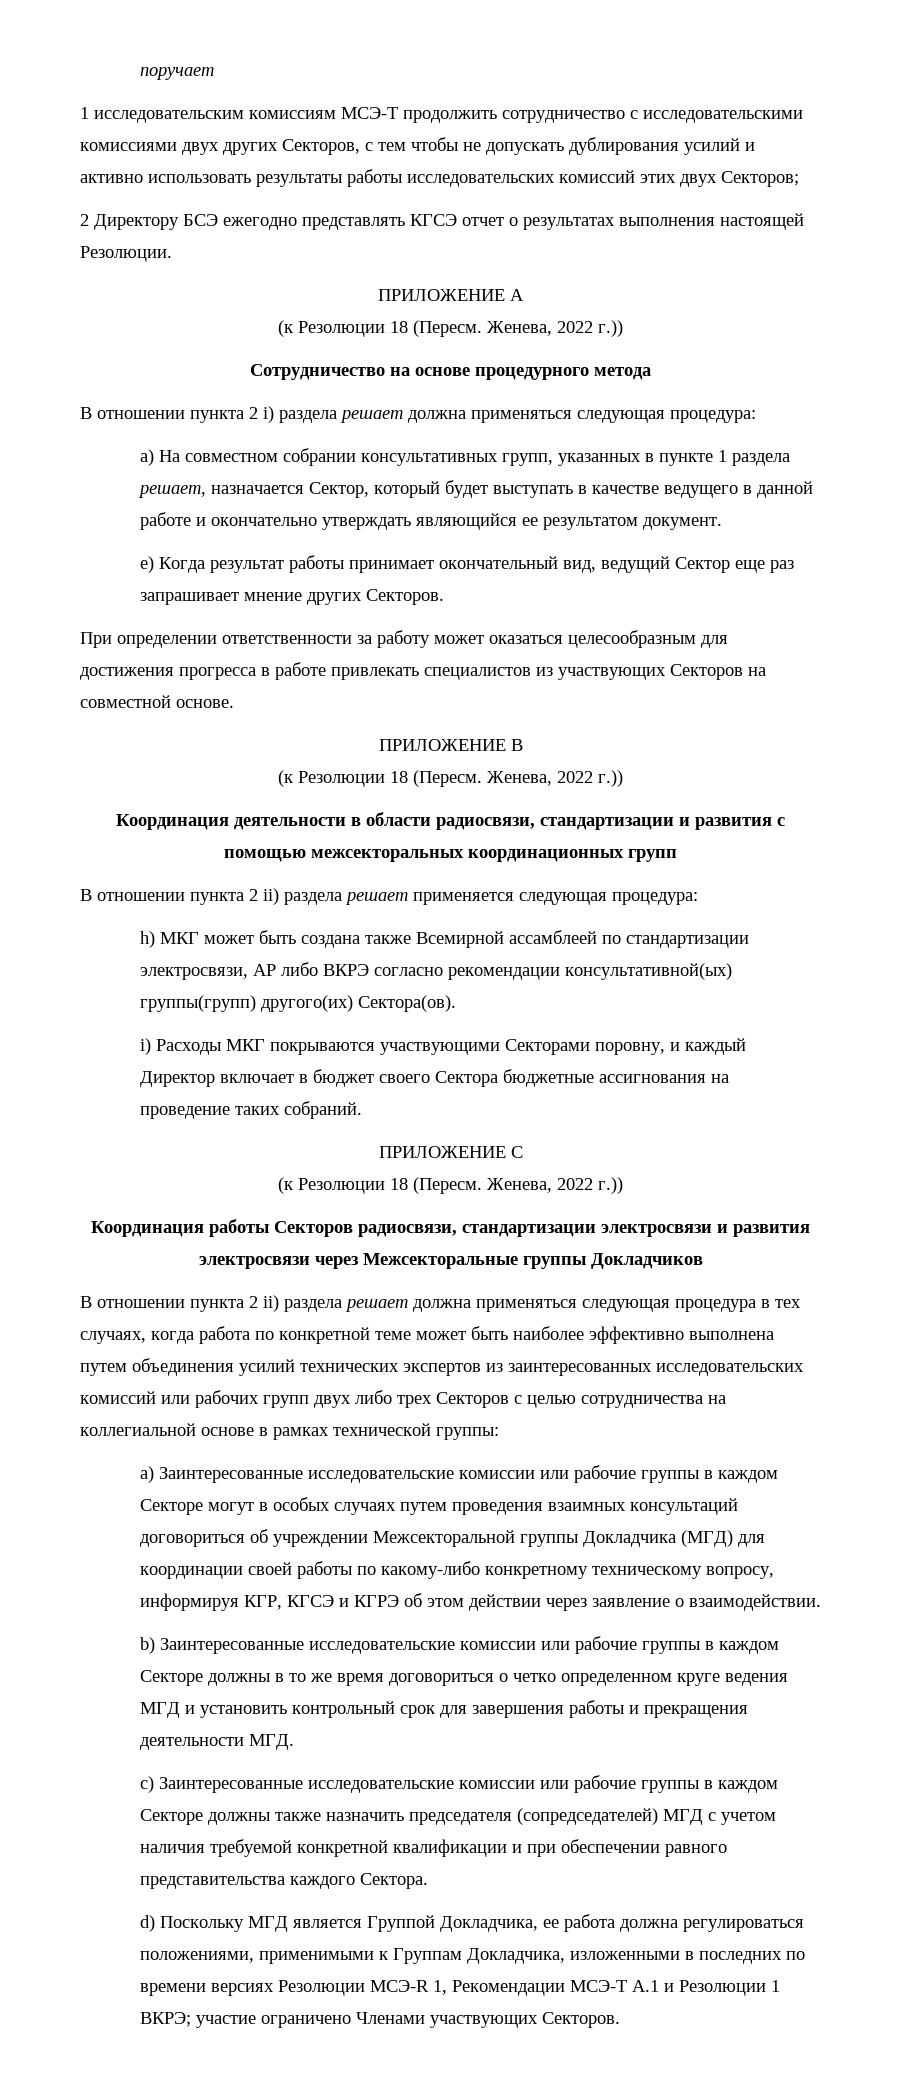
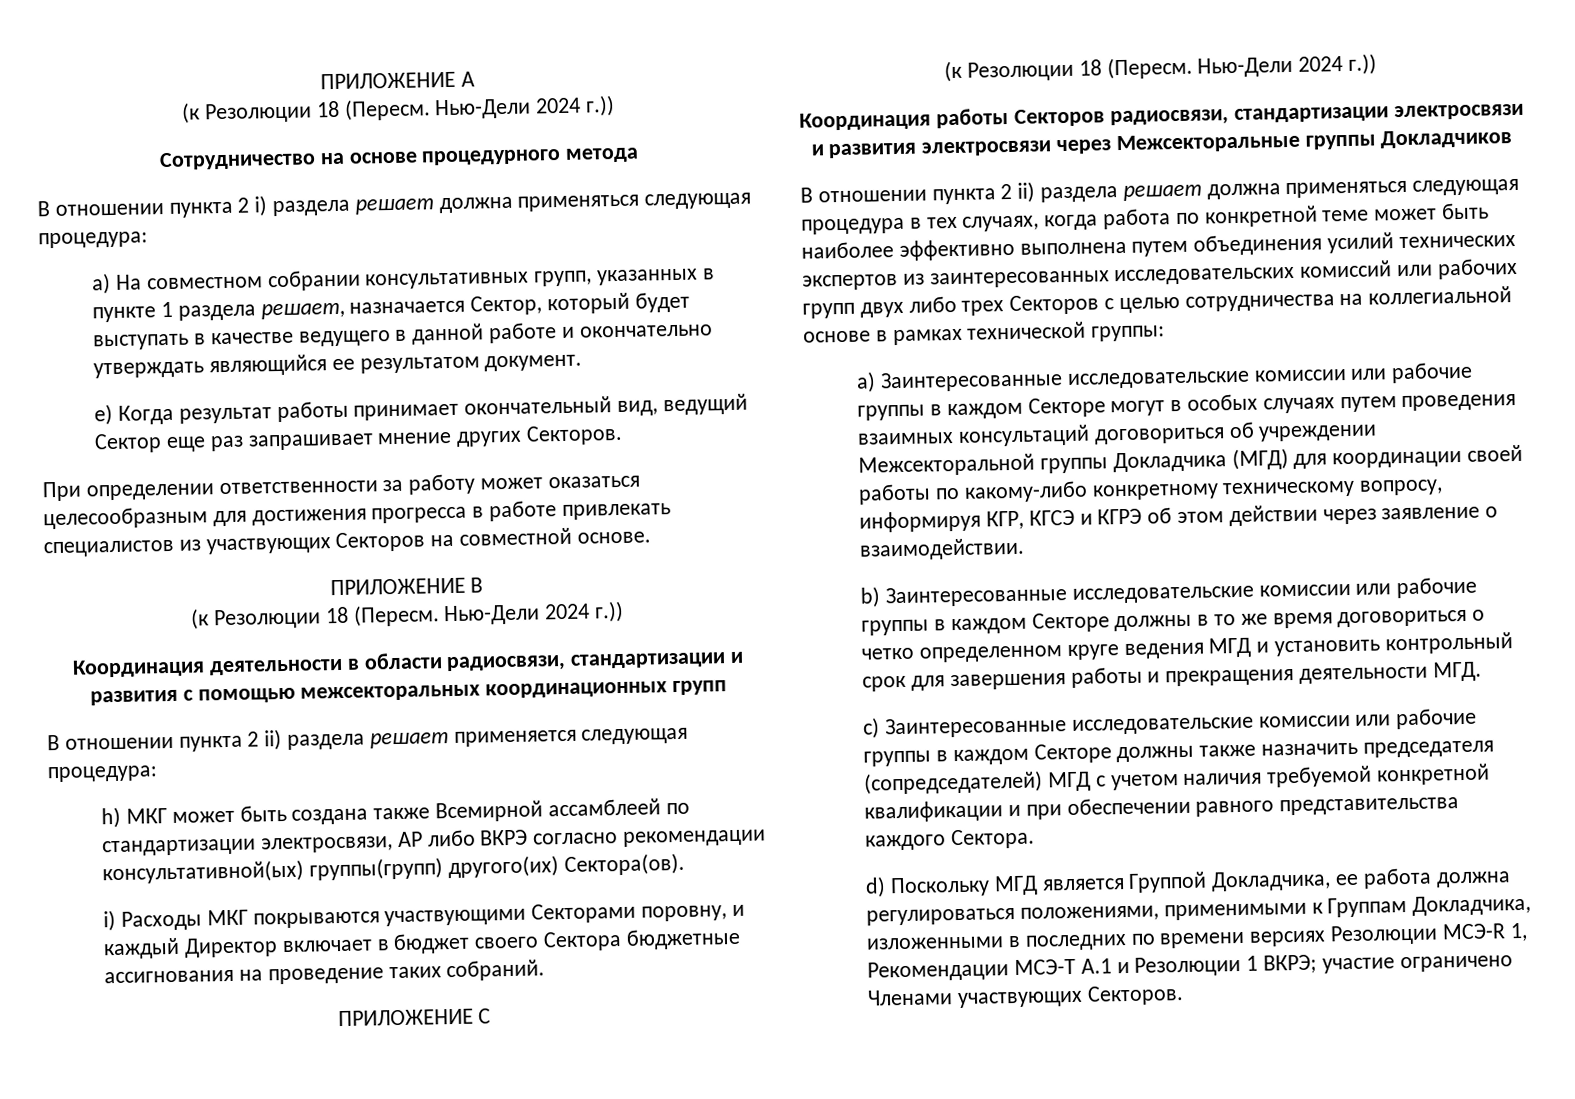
[139,67,214,80] [80,107,803,123] [80,137,755,155] [80,169,799,187] [80,213,804,230] [80,246,172,262] поручает // 1 исследовательским комиссиям МСЭ-Т продолжить сотрудничество с исследовательскими комиссиями двух других Секторов, с тем чтобы не допускать дублирования усилий и активно использовать результаты работы исследовательских комиссий этих двух Секторов; // 2 Директору БСЭ ежегодно представлять КГСЭ отчет о результатах выполнения настоящей Резолюции. // -> (320, 80) none
[487,321,593,336] Женева, 2022 -> [434,97,582,120] Нью-Дели 2024
[487,771,593,786] Женева, 2022 -> [443,603,591,626] Нью-Дели 2024
[487,1178,593,1193] Женева, 2022 -> [1197,56,1344,78] Нью-Дели 2024

